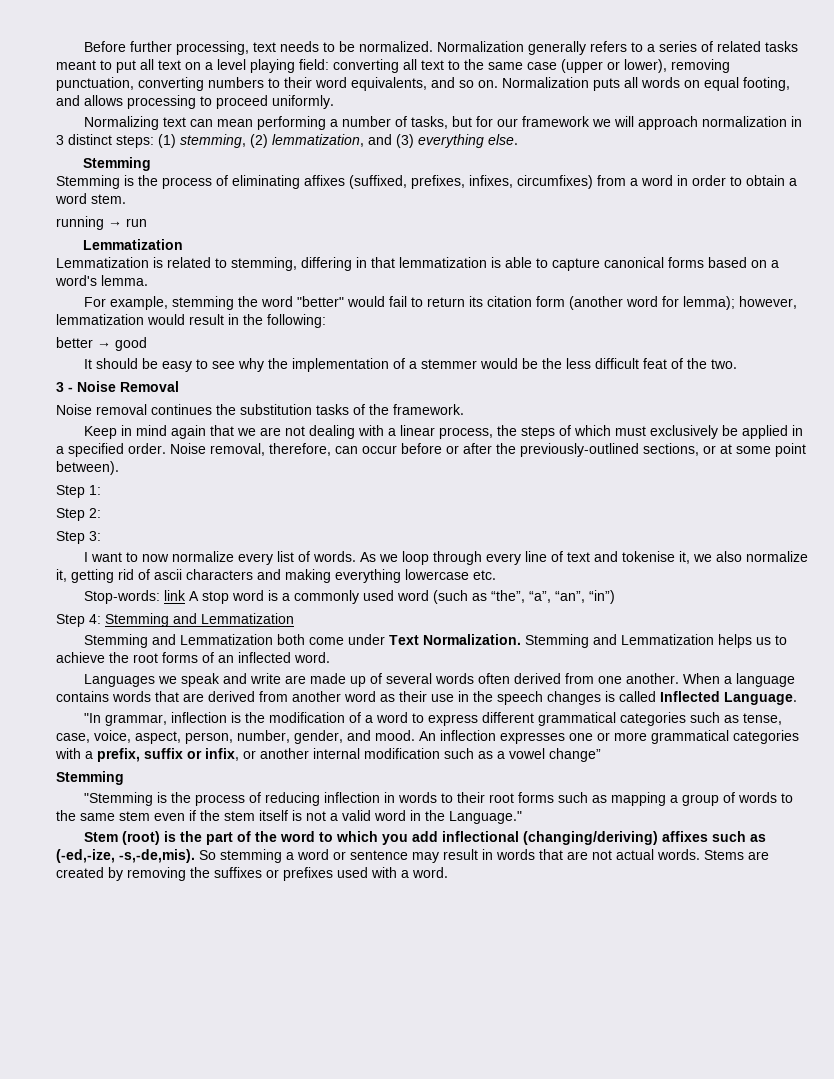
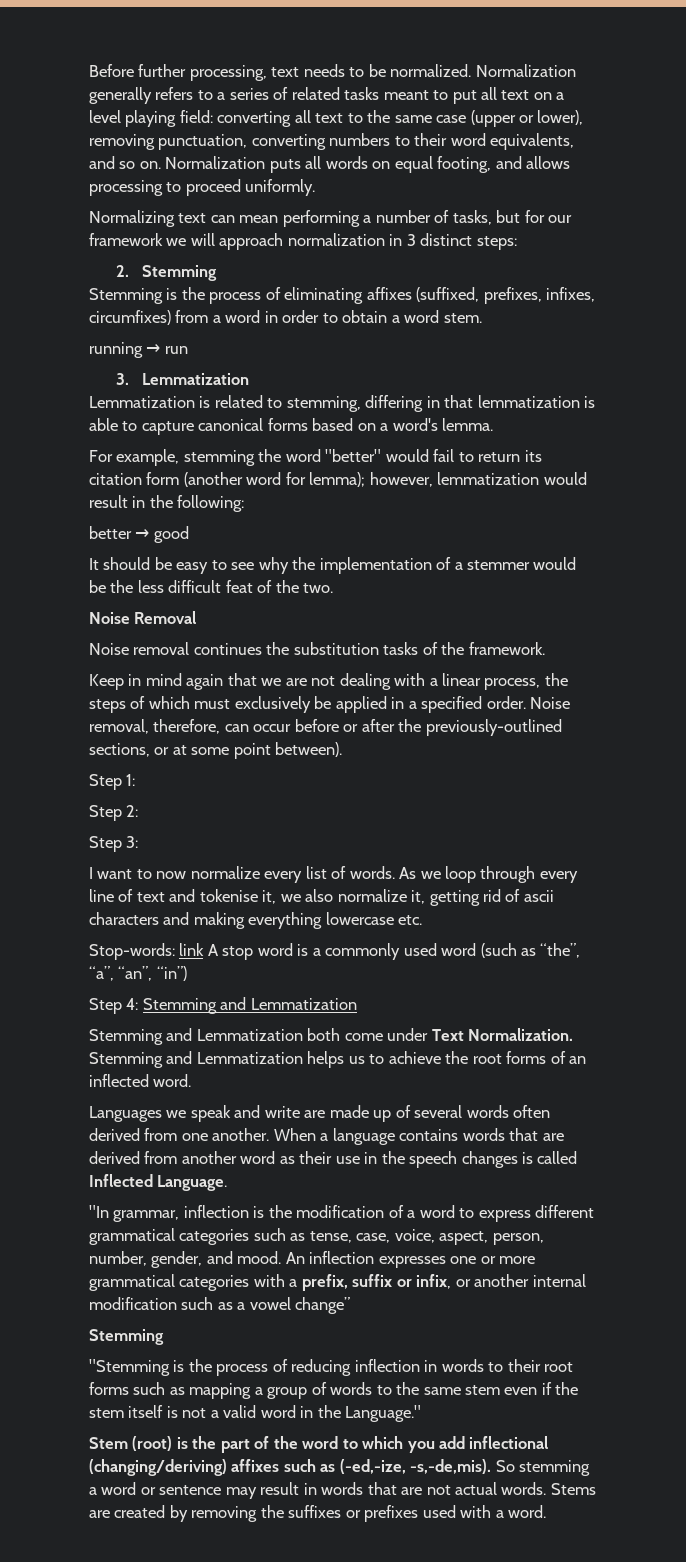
[158,134,518,148] (1) stemming, (2) lemmatization, and (3) everything else. // -> [115,265,129,277] // 2.
(147, 222) none -> [115,373,129,385] 3.
[56,382,73,392] 3 - -> (334, 588) none

